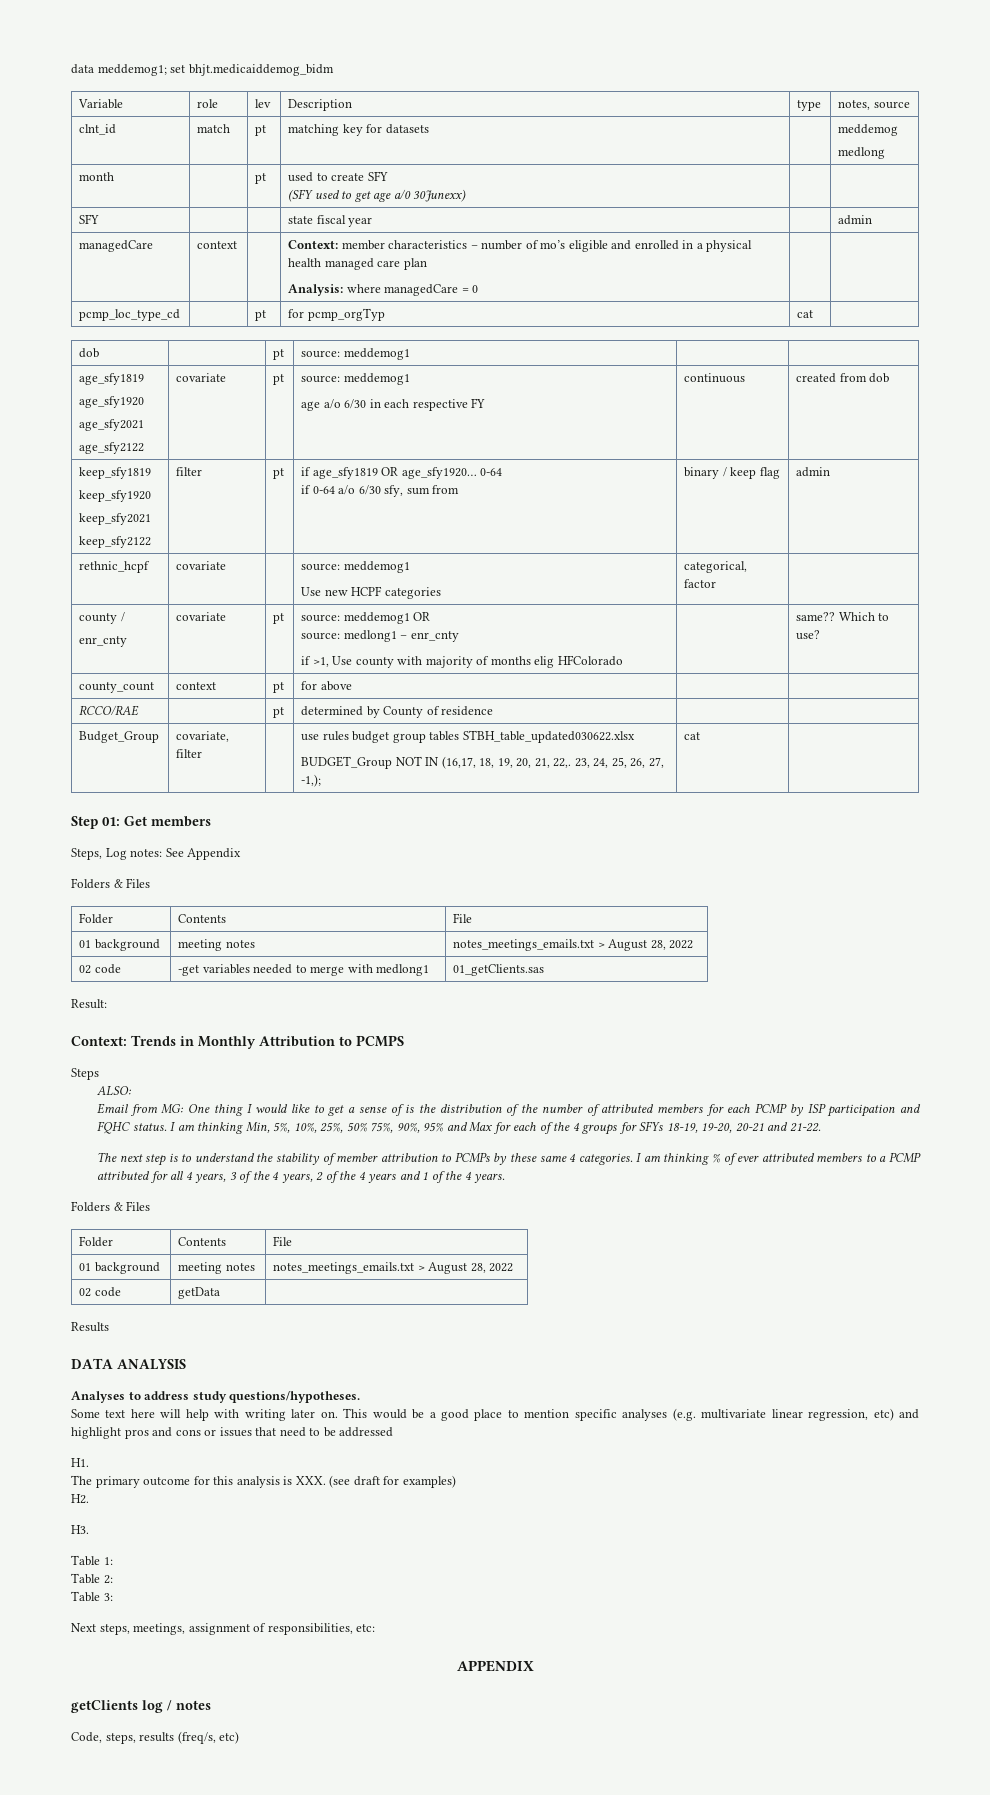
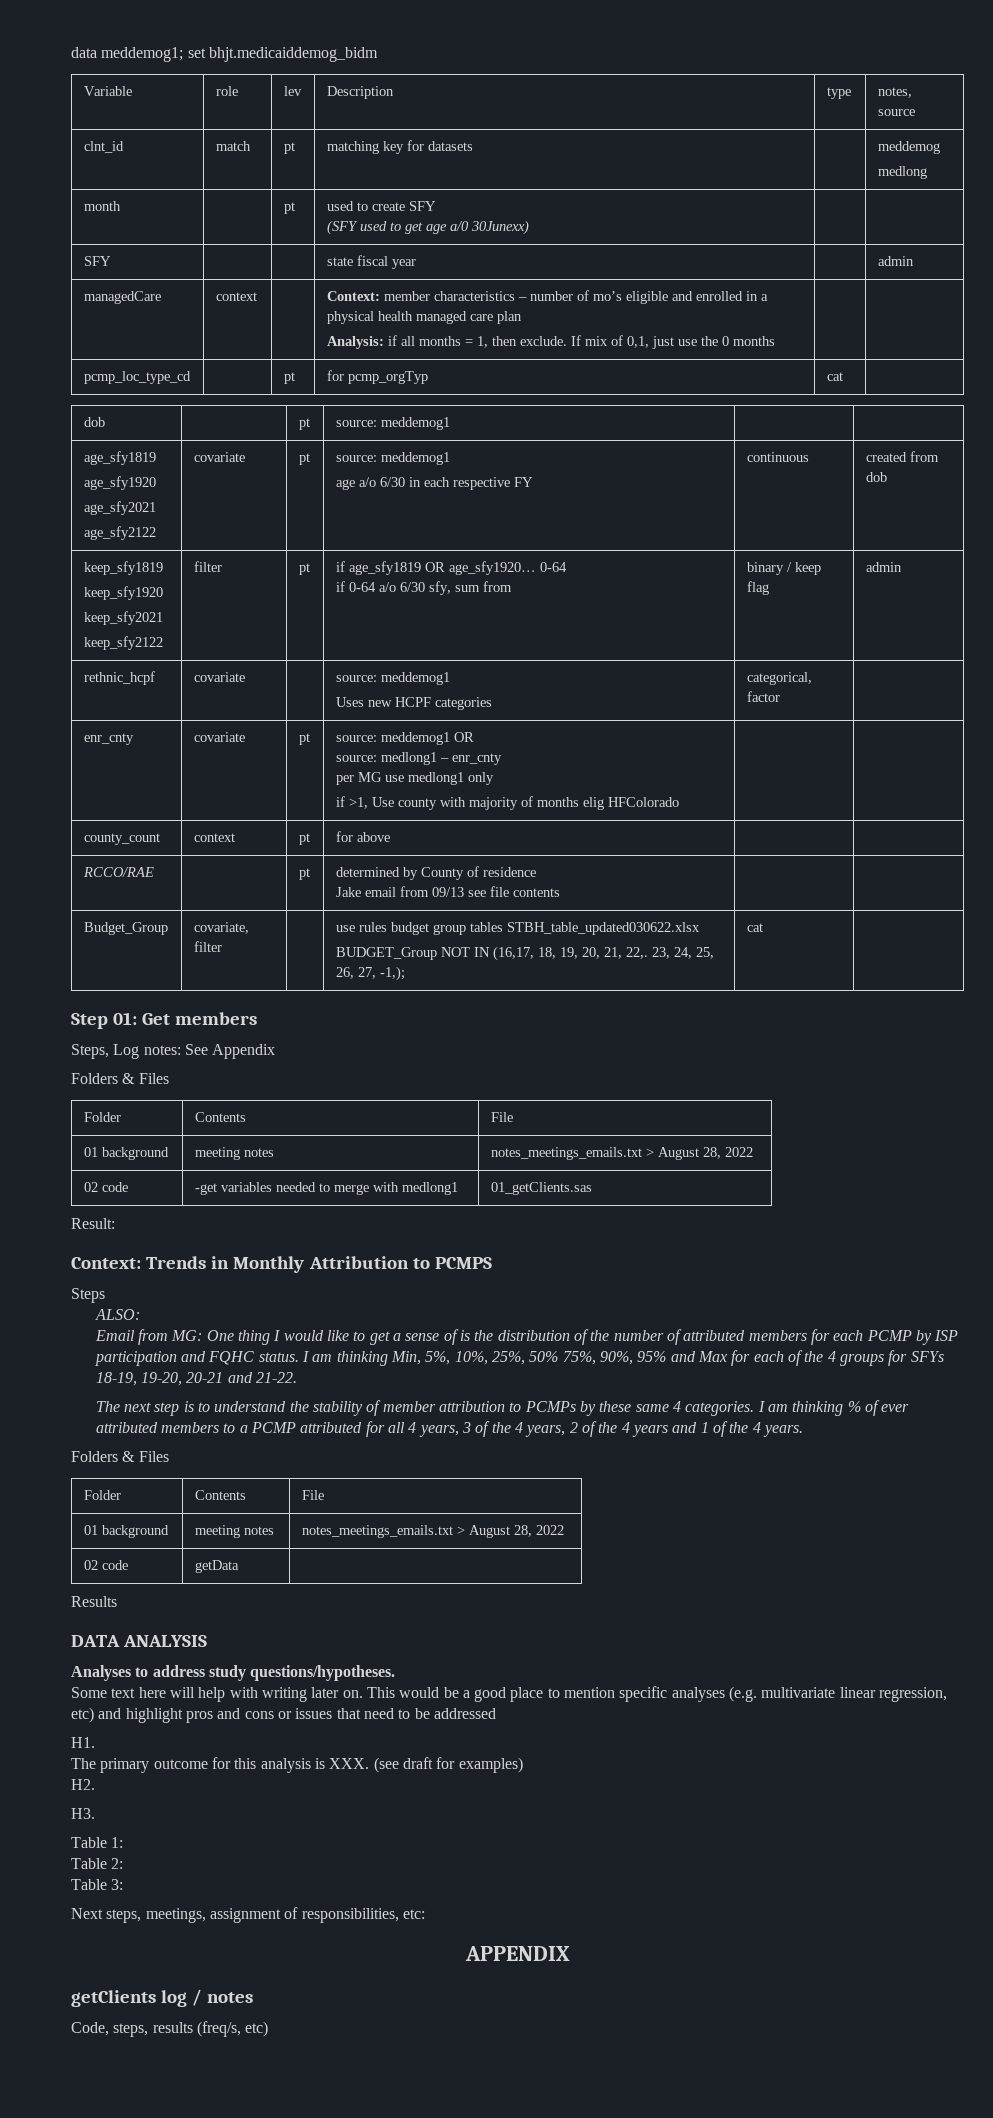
[346,284,469,296] where managedCare = -> [387,335,718,349] if all months = 1, then exclude. If mix of 0,1, just use the
(479, 289) none -> [732,336,775,346] months
[301,587,322,596] Use -> [335,697,364,707] Uses
[79,612,125,624] county / // -> (780, 696) none
(459, 636) none -> [335,772,494,785] // per MG use medlong1 only
[796,612,890,621] [796,630,821,640] same?? Which to use? -> (679, 802) none
(494, 711) none -> [335,886,560,897] // Jake email from 09/13 see file contents

